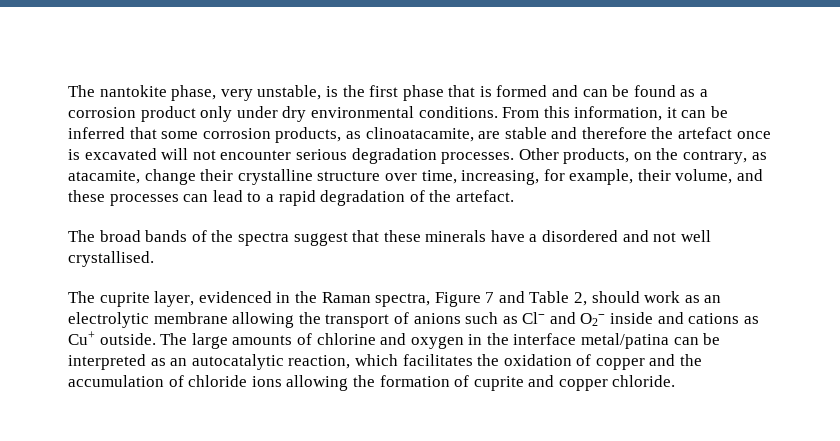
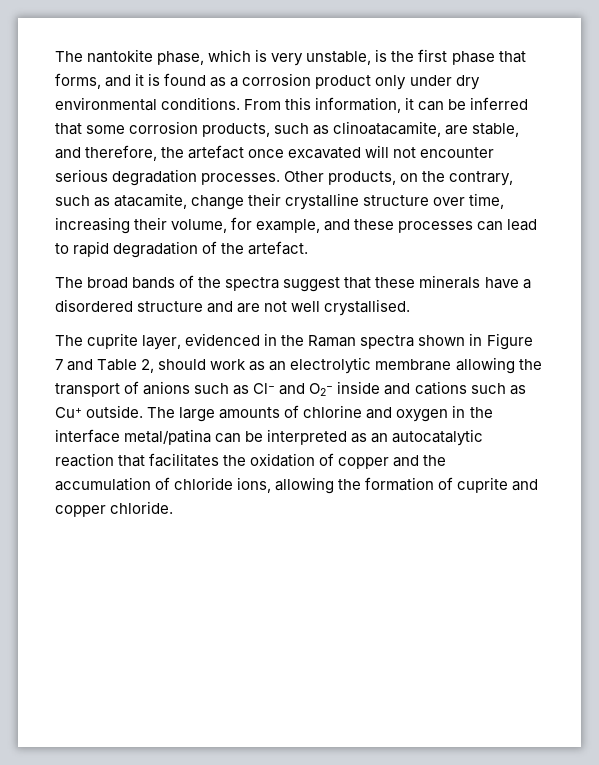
(217, 93) none -> [208,49,268,62] which is
[479,85,630,97] is formed and can be -> [55,73,161,89] forms, and it is
(342, 135) none -> [274,123,310,134] such
[504,127,647,139] stable and therefore -> [472,123,520,137] [55,145,158,161] stable, and therefore,
[68,149,80,160] is -> (285, 153) none
(748, 157) none -> [55,195,90,206] such
[461,169,733,185] increasing, for example, their volume, -> [55,217,321,234] increasing their volume, for example,
[265,194,274,202] a -> (69, 248) none
[622,230,649,242] and -> [137,301,261,313] structure and are
[375,293,431,307] spectra, -> [360,333,483,349] spectra shown in
(740, 318) none -> [470,383,506,394] such
[288,354,398,369] reaction, which -> [55,453,146,467] reaction that
[251,376,282,387] ions -> [237,477,272,493] ions,

